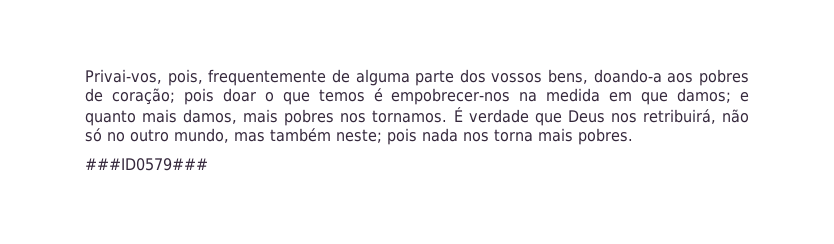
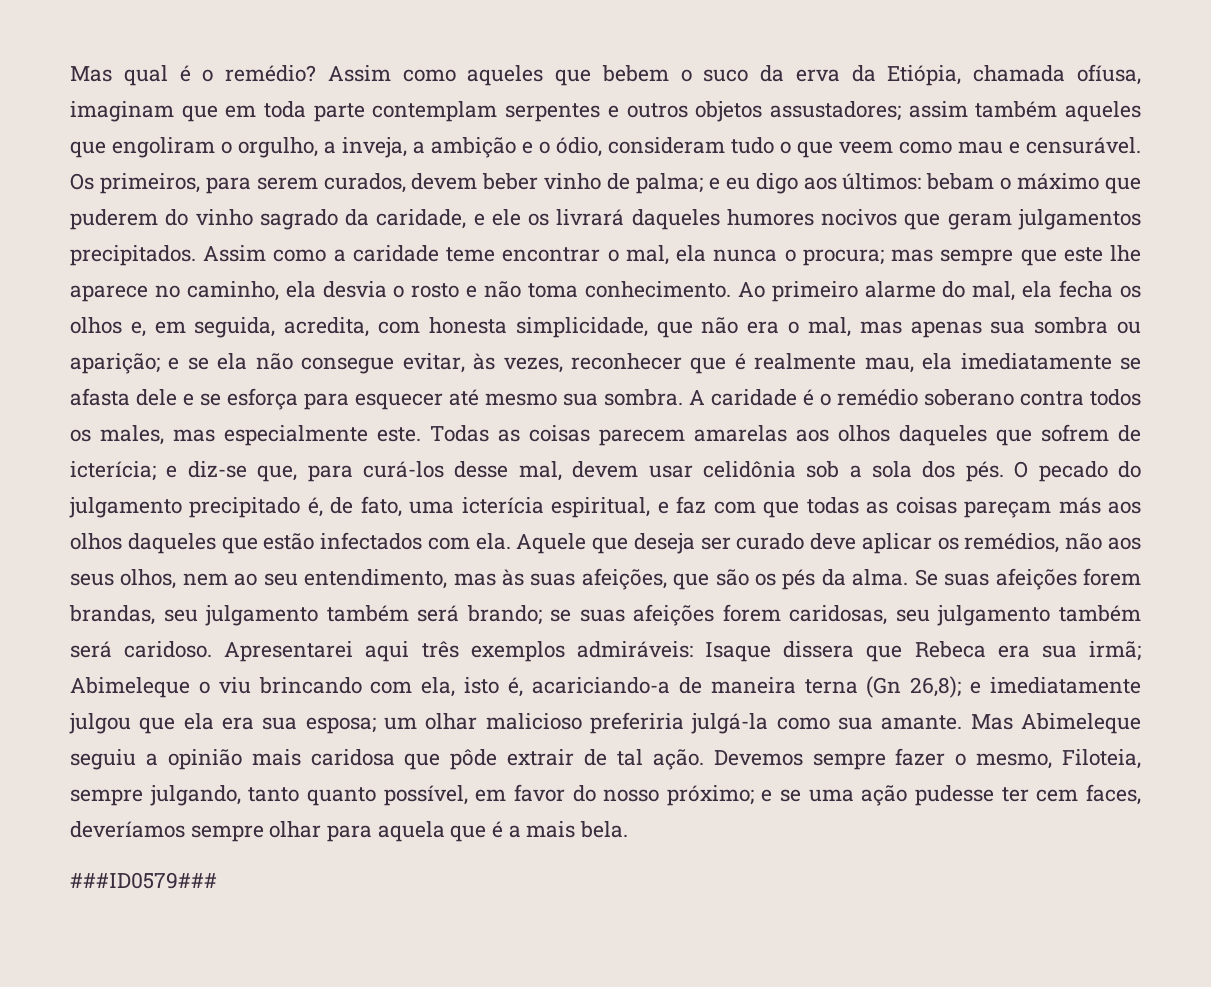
[85,69,749,86] [85,88,749,105] [85,107,750,126] [85,128,633,145] Privai-vos, pois, frequentemente de alguma parte dos vossos bens, doando-a aos pobres de coração; pois doar o que temos é empobrecer-nos na medida em que damos; e quanto mais damos, mais pobres nos tornamos. É verdade que Deus nos retribuirá, não só no outro mundo, mas também neste; pois nada nos torna mais pobres. -> [70,64,1141,86] [70,101,1142,122] [70,137,1141,158] [70,173,1142,194] [70,209,1141,230] [70,245,1142,266] [70,280,1142,302] [70,317,1142,338] [70,353,1141,374] [70,388,1141,410] [70,424,1141,446] [70,461,1142,482] [69,496,1141,518] [70,532,1141,554] [70,568,1142,590] [69,604,1141,626] [70,641,1141,662] [70,676,1141,698] [69,712,1142,734] [70,748,1141,770] [70,784,1141,806] [70,821,629,842] Mas qual é o remédio? Assim como aqueles que bebem o suco da erva da Etiópia, chamada ofíusa, imaginam que em toda parte contemplam serpentes e outros objetos assustadores; assim também aqueles que engoliram o orgulho, a inveja, a ambição e o ódio, consideram tudo o que veem como mau e censurável. Os primeiros, para serem curados, devem beber vinho de palma; e eu digo aos últimos: bebam o máximo que puderem do vinho sagrado da caridade, e ele os livrará daqueles humores nocivos que geram julgamentos precipitados. Assim como a caridade teme encontrar o mal, ela nunca o procura; mas sempre que este lhe aparece no caminho, ela desvia o rosto e não toma conhecimento. Ao primeiro alarme do mal, ela fecha os olhos e, em seguida, acredita, com honesta simplicidade, que não era o mal, mas apenas sua sombra ou aparição; e se ela não consegue evitar, às vezes, reconhecer que é realmente mau, ela imediatamente se afasta dele e se esforça para esquecer até mesmo sua sombra. A caridade é o remédio soberano contra todos os males, mas especialmente este. Todas as coisas parecem amarelas aos olhos daqueles que sofrem de icterícia; e diz-se que, para curá-los desse mal, devem usar celidônia sob a sola dos pés. O pecado do julgamento precipitado é, de fato, uma icterícia espiritual, e faz com que todas as coisas pareçam más aos olhos daqueles que estão infectados com ela. Aquele que deseja ser curado deve aplicar os remédios, não aos seus olhos, nem ao seu entendimento, mas às suas afeições, que são os pés da alma. Se suas afeições forem brandas, seu julgamento também será brando; se suas afeições forem caridosas, seu julgamento também será caridoso. Apresentarei aqui três exemplos admiráveis: Isaque dissera que Rebeca era sua irmã; Abimeleque o viu brincando com ela, isto é, acariciando-a de maneira terna (Gn 26,8); e imediatamente julgou que ela era sua esposa; um olhar malicioso preferiria julgá-la como sua amante. Mas Abimeleque seguiu a opinião mais caridosa que pôde extrair de tal ação. Devemos sempre fazer o mesmo, Filoteia, sempre julgando, tanto quanto possível, em favor do nosso próximo; e se uma ação pudesse ter cem faces, deveríamos sempre olhar para aquela que é a mais bela.

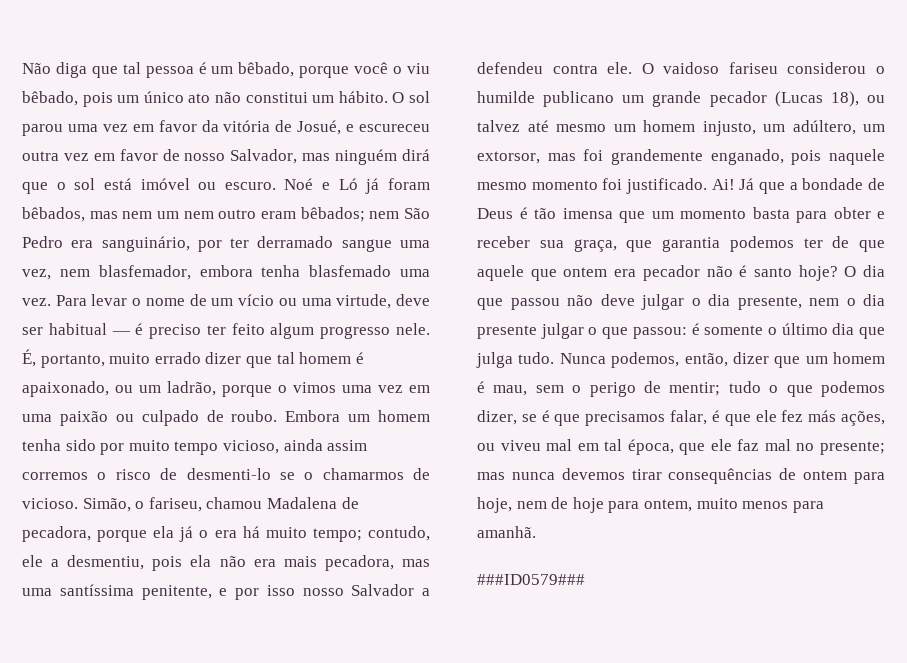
[70,64,1141,86] [70,101,1142,122] [70,137,1141,158] [70,173,1142,194] [70,209,1141,230] [70,245,1142,266] [70,280,1142,302] [70,317,1142,338] [70,353,1141,374] [70,388,1141,410] [70,424,1141,446] [70,461,1142,482] [69,496,1141,518] [70,532,1141,554] [70,568,1142,590] [69,604,1141,626] [70,641,1141,662] [70,676,1141,698] [69,712,1142,734] [70,748,1141,770] [70,784,1141,806] [70,821,629,842] Mas qual é o remédio? Assim como aqueles que bebem o suco da erva da Etiópia, chamada ofíusa, imaginam que em toda parte contemplam serpentes e outros objetos assustadores; assim também aqueles que engoliram o orgulho, a inveja, a ambição e o ódio, consideram tudo o que veem como mau e censurável. Os primeiros, para serem curados, devem beber vinho de palma; e eu digo aos últimos: bebam o máximo que puderem do vinho sagrado da caridade, e ele os livrará daqueles humores nocivos que geram julgamentos precipitados. Assim como a caridade teme encontrar o mal, ela nunca o procura; mas sempre que este lhe aparece no caminho, ela desvia o rosto e não toma conhecimento. Ao primeiro alarme do mal, ela fecha os olhos e, em seguida, acredita, com honesta simplicidade, que não era o mal, mas apenas sua sombra ou aparição; e se ela não consegue evitar, às vezes, reconhecer que é realmente mau, ela imediatamente se afasta dele e se esforça para esquecer até mesmo sua sombra. A caridade é o remédio soberano contra todos os males, mas especialmente este. Todas as coisas parecem amarelas aos olhos daqueles que sofrem de icterícia; e diz-se que, para curá-los desse mal, devem usar celidônia sob a sola dos pés. O pecado do julgamento precipitado é, de fato, uma icterícia espiritual, e faz com que todas as coisas pareçam más aos olhos daqueles que estão infectados com ela. Aquele que deseja ser curado deve aplicar os remédios, não aos seus olhos, nem ao seu entendimento, mas às suas afeições, que são os pés da alma. Se suas afeições forem brandas, seu julgamento também será brando; se suas afeições forem caridosas, seu julgamento também será caridoso. Apresentarei aqui três exemplos admiráveis: Isaque dissera que Rebeca era sua irmã; Abimeleque o viu brincando com ela, isto é, acariciando-a de maneira terna (Gn 26,8); e imediatamente julgou que ela era sua esposa; um olhar malicioso preferiria julgá-la como sua amante. Mas Abimeleque seguiu a opinião mais caridosa que pôde extrair de tal ação. Devemos sempre fazer o mesmo, Filoteia, sempre julgando, tanto quanto possível, em favor do nosso próximo; e se uma ação pudesse ter cem faces, deveríamos sempre olhar para aquela que é a mais bela. -> [22,62,431,78] [22,91,431,107] [22,120,430,136] [22,149,431,165] [22,178,430,194] [22,207,431,222] [22,236,430,252] [22,265,430,280] [22,294,430,309] [22,323,430,339] [22,349,364,368] [22,381,430,397] [22,410,430,426] [22,439,368,455] [22,468,430,480] [22,497,359,512] [22,526,430,542] [22,555,430,571] [22,584,430,600] [477,62,885,74] [477,91,885,107] [477,120,885,136] [477,149,885,165] [477,178,885,194] [477,207,885,223] [477,236,885,252] [477,265,885,281] [477,294,885,310] [477,323,885,339] [476,352,885,368] [477,381,885,397] [477,410,885,426] [477,439,885,455] [477,468,885,484] [477,497,824,513] [477,526,536,538] Não diga que tal pessoa é um bêbado, porque você o viu bêbado, pois um único ato não constitui um hábito. O sol parou uma vez em favor da vitória de Josué, e escureceu outra vez em favor de nosso Salvador, mas ninguém dirá que o sol está imóvel ou escuro. Noé e Ló já foram bêbados, mas nem um nem outro eram bêbados; nem São Pedro era sanguinário, por ter derramado sangue uma vez, nem blasfemador, embora tenha blasfemado uma vez. Para levar o nome de um vício ou uma virtude, deve ser habitual — é preciso ter feito algum progresso nele. É, portanto, muito errado dizer que tal homem é apaixonado, ou um ladrão, porque o vimos uma vez em uma paixão ou culpado de roubo. Embora um homem tenha sido por muito tempo vicioso, ainda assim corremos o risco de desmenti-lo se o chamarmos de vicioso. Simão, o fariseu, chamou Madalena de pecadora, porque ela já o era há muito tempo; contudo, ele a desmentiu, pois ela não era mais pecadora, mas uma santíssima penitente, e por isso nosso Salvador a defendeu contra ele. O vaidoso fariseu considerou o humilde publicano um grande pecador (Lucas 18), ou talvez até mesmo um homem injusto, um adúltero, um extorsor, mas foi grandemente enganado, pois naquele mesmo momento foi justificado. Ai! Já que a bondade de Deus é tão imensa que um momento basta para obter e receber sua graça, que garantia podemos ter de que aquele que ontem era pecador não é santo hoje? O dia que passou não deve julgar o dia presente, nem o dia presente julgar o que passou: é somente o último dia que julga tudo. Nunca podemos, então, dizer que um homem é mau, sem o perigo de mentir; tudo o que podemos dizer, se é que precisamos falar, é que ele fez más ações, ou viveu mal em tal época, que ele faz mal no presente; mas nunca devemos tirar consequências de ontem para hoje, nem de hoje para ontem, muito menos para amanhã.

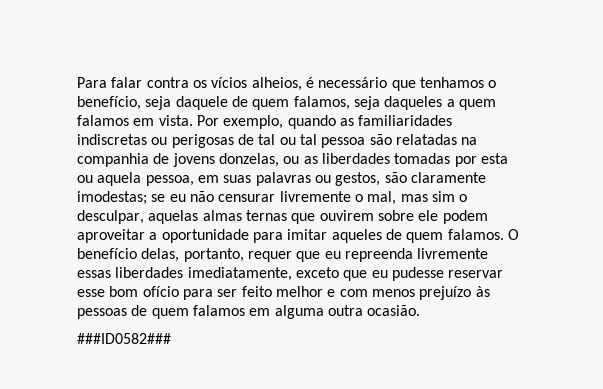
[22,62,431,78] [22,91,431,107] [22,120,430,136] [22,149,431,165] [22,178,430,194] [22,207,431,222] [22,236,430,252] [22,265,430,280] [22,294,430,309] [22,323,430,339] [22,349,364,368] [22,381,430,397] [22,410,430,426] [22,439,368,455] [22,468,430,480] [22,497,359,512] [22,526,430,542] [22,555,430,571] [22,584,430,600] [477,62,885,74] [477,91,885,107] [477,120,885,136] [477,149,885,165] [477,178,885,194] [477,207,885,223] [477,236,885,252] [477,265,885,281] [477,294,885,310] [477,323,885,339] [476,352,885,368] [477,381,885,397] [477,410,885,426] [477,439,885,455] [477,468,885,484] [477,497,824,513] [477,526,536,538] [477,574,585,585] Não diga que tal pessoa é um bêbado, porque você o viu bêbado, pois um único ato não constitui um hábito. O sol parou uma vez em favor da vitória de Josué, e escureceu outra vez em favor de nosso Salvador, mas ninguém dirá que o sol está imóvel ou escuro. Noé e Ló já foram bêbados, mas nem um nem outro eram bêbados; nem São Pedro era sanguinário, por ter derramado sangue uma vez, nem blasfemador, embora tenha blasfemado uma vez. Para levar o nome de um vício ou uma virtude, deve ser habitual — é preciso ter feito algum progresso nele. É, portanto, muito errado dizer que tal homem é apaixonado, ou um ladrão, porque o vimos uma vez em uma paixão ou culpado de roubo. Embora um homem tenha sido por muito tempo vicioso, ainda assim corremos o risco de desmenti-lo se o chamarmos de vicioso. Simão, o fariseu, chamou Madalena de pecadora, porque ela já o era há muito tempo; contudo, ele a desmentiu, pois ela não era mais pecadora, mas uma santíssima penitente, e por isso nosso Salvador a defendeu contra ele. O vaidoso fariseu considerou o humilde publicano um grande pecador (Lucas 18), ou talvez até mesmo um homem injusto, um adúltero, um extorsor, mas foi grandemente enganado, pois naquele mesmo momento foi justificado. Ai! Já que a bondade de Deus é tão imensa que um momento basta para obter e receber sua graça, que garantia podemos ter de que aquele que ontem era pecador não é santo hoje? O dia que passou não deve julgar o dia presente, nem o dia presente julgar o que passou: é somente o último dia que julga tudo. Nunca podemos, então, dizer que um homem é mau, sem o perigo de mentir; tudo o que podemos dizer, se é que precisamos falar, é que ele fez más ações, ou viveu mal em tal época, que ele faz mal no presente; mas nunca devemos tirar consequências de ontem para hoje, nem de hoje para ontem, muito menos para amanhã. // ###ID0579### -> [77,77,497,91] [77,96,496,110] [77,115,453,129] [77,134,478,148] [77,153,508,167] [77,172,486,186] [77,191,468,205] [77,210,488,224] [77,229,519,243] [77,248,489,262] [77,267,504,281] [77,286,490,300] [77,305,421,319] [77,333,171,344] Para falar contra os vícios alheios, é necessário que tenhamos o benefício, seja daquele de quem falamos, seja daqueles a quem falamos em vista. Por exemplo, quando as familiaridades indiscretas ou perigosas de tal ou tal pessoa são relatadas na companhia de jovens donzelas, ou as liberdades tomadas por esta ou aquela pessoa, em suas palavras ou gestos, são claramente imodestas; se eu não censurar livremente o mal, mas sim o desculpar, aquelas almas ternas que ouvirem sobre ele podem aproveitar a oportunidade para imitar aqueles de quem falamos. O benefício delas, portanto, requer que eu repreenda livremente essas liberdades imediatamente, exceto que eu pudesse reservar esse bom ofício para ser feito melhor e com menos prejuízo às pessoas de quem falamos em alguma outra ocasião. // ###ID0582###

